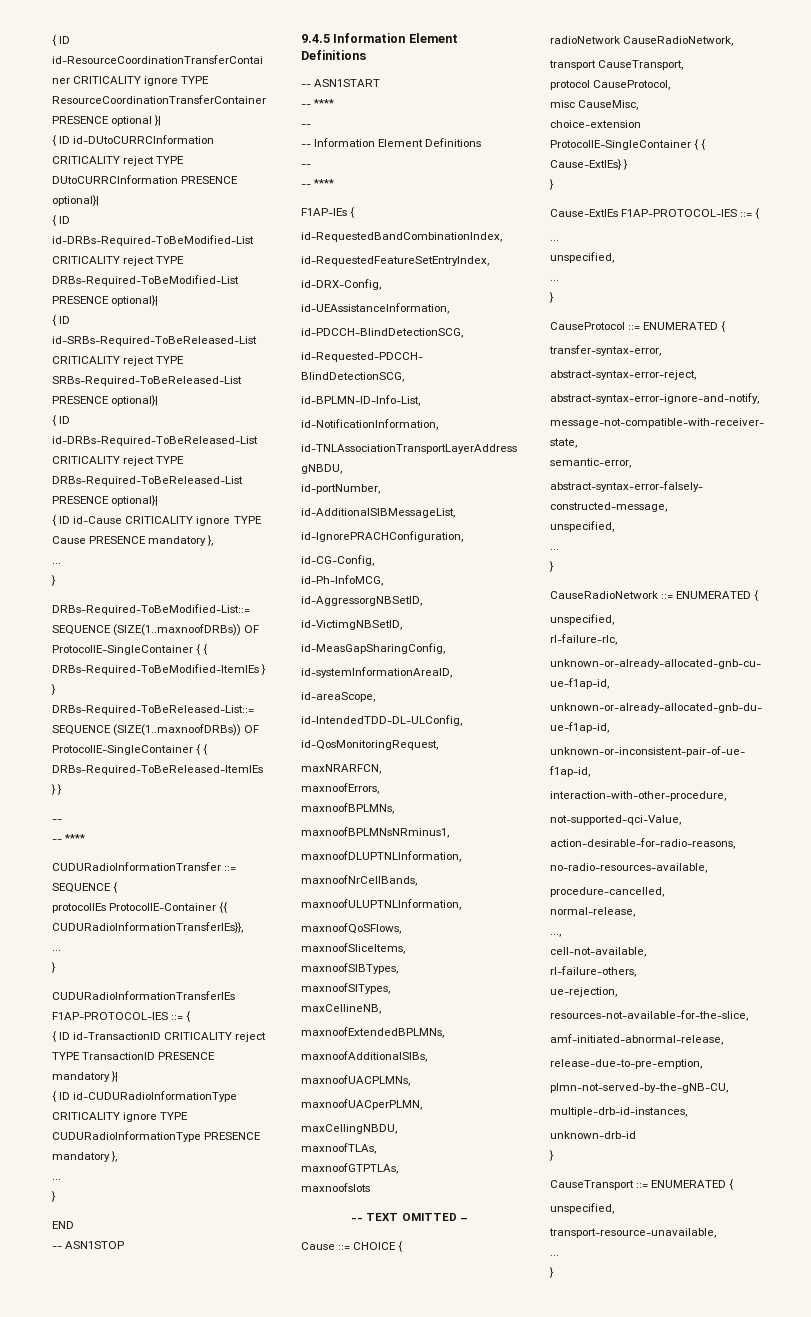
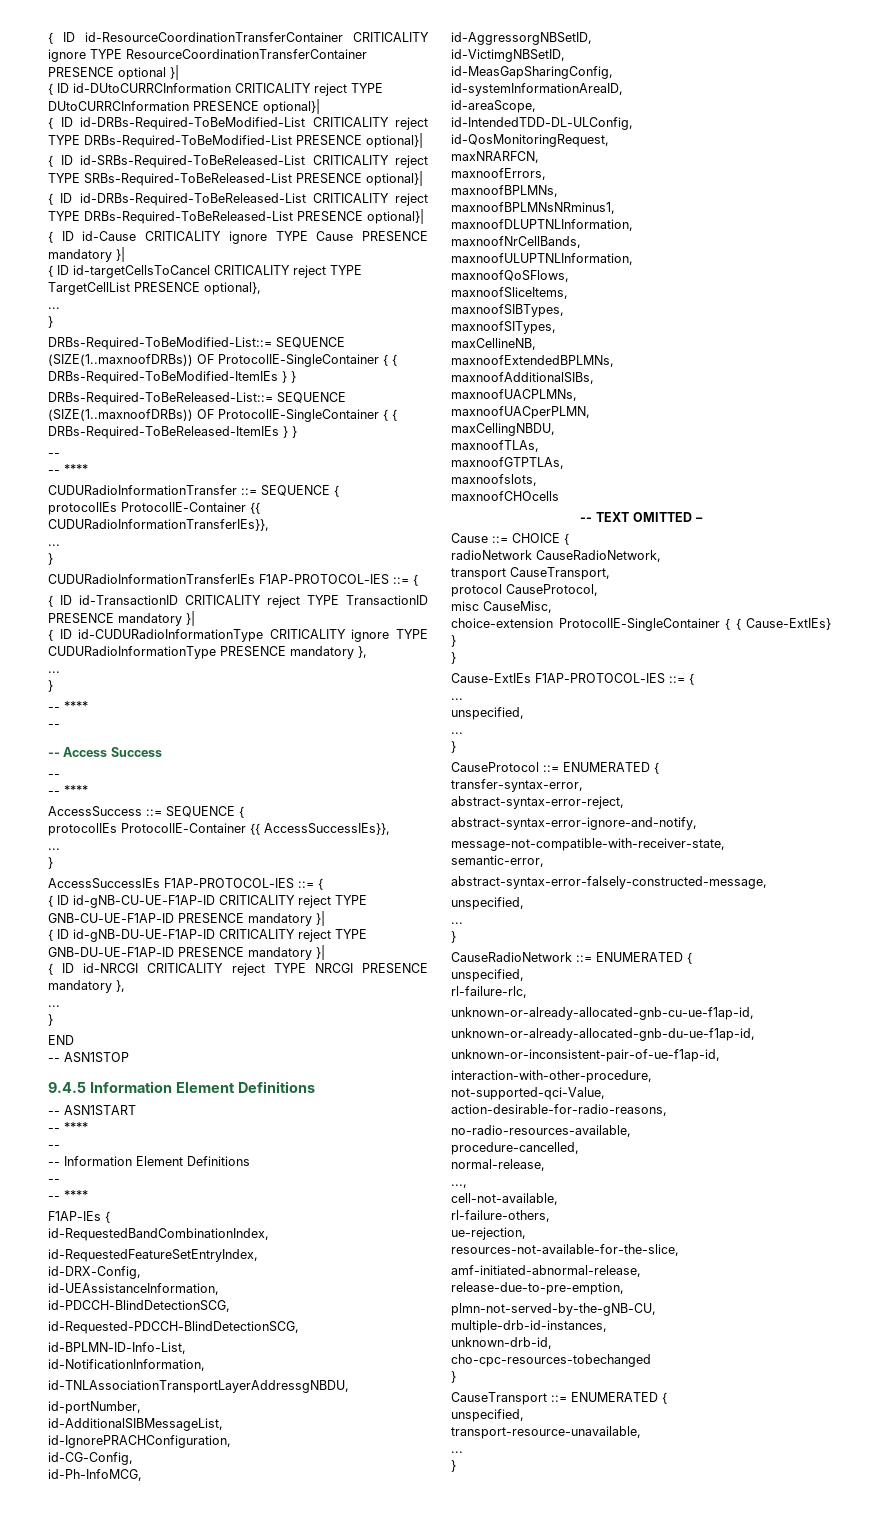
[207,535,214,546] }, -> [116,247,125,262] [48,265,362,278] [48,282,261,295] }| // { ID id-targetCellsToCancel CRITICALITY reject TYPE TargetCellList PRESENCE optional},
(56, 1196) none -> [48,701,88,711] [48,724,60,728] [48,747,162,757] [48,774,60,778] [48,785,88,795] [48,806,244,818] [48,823,390,836] [48,848,60,850] [48,857,53,869] [48,878,323,890] [48,895,367,908] [48,911,325,926] [48,929,367,942] [48,945,325,960] [48,963,428,976] [48,980,125,993] [48,1005,60,1007] [48,1014,53,1026] // -- **** // -- // -- Access Success // -- // -- **** // AccessSuccess ::= SEQUENCE { // protocolIEs ProtocolIE-Container {{ AccessSuccessIEs}}, // ... // } // AccessSuccessIEs F1AP-PROTOCOL-IES ::= { // { ID id-gNB-CU-UE-F1AP-ID CRITICALITY reject TYPE GNB-CU-UE-F1AP-ID PRESENCE mandatory }| // { ID id-gNB-DU-UE-F1AP-ID CRITICALITY reject TYPE GNB-DU-UE-F1AP-ID PRESENCE mandatory }| // { ID id-NRCGI CRITICALITY reject TYPE NRCGI PRESENCE mandatory }, // ... // }
[301,1183,370,1192] maxnoofslots -> [451,474,537,486] [451,491,559,501] maxnoofslots, // maxnoofCHOcells
[550,1131,636,1139] unknown-drb-id -> [451,1337,552,1349] [451,1354,651,1367] unknown-drb-id, // cho-cpc-resources-tobechanged

